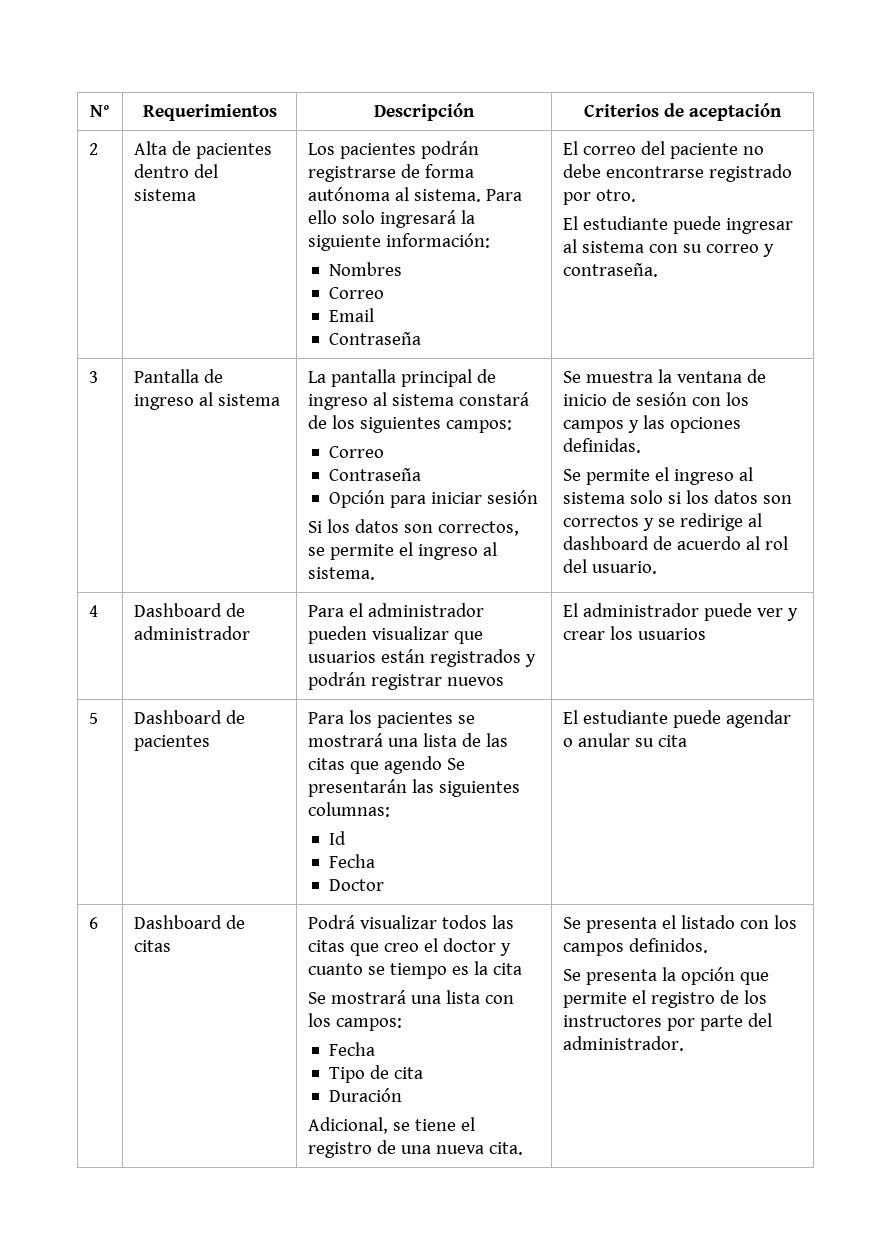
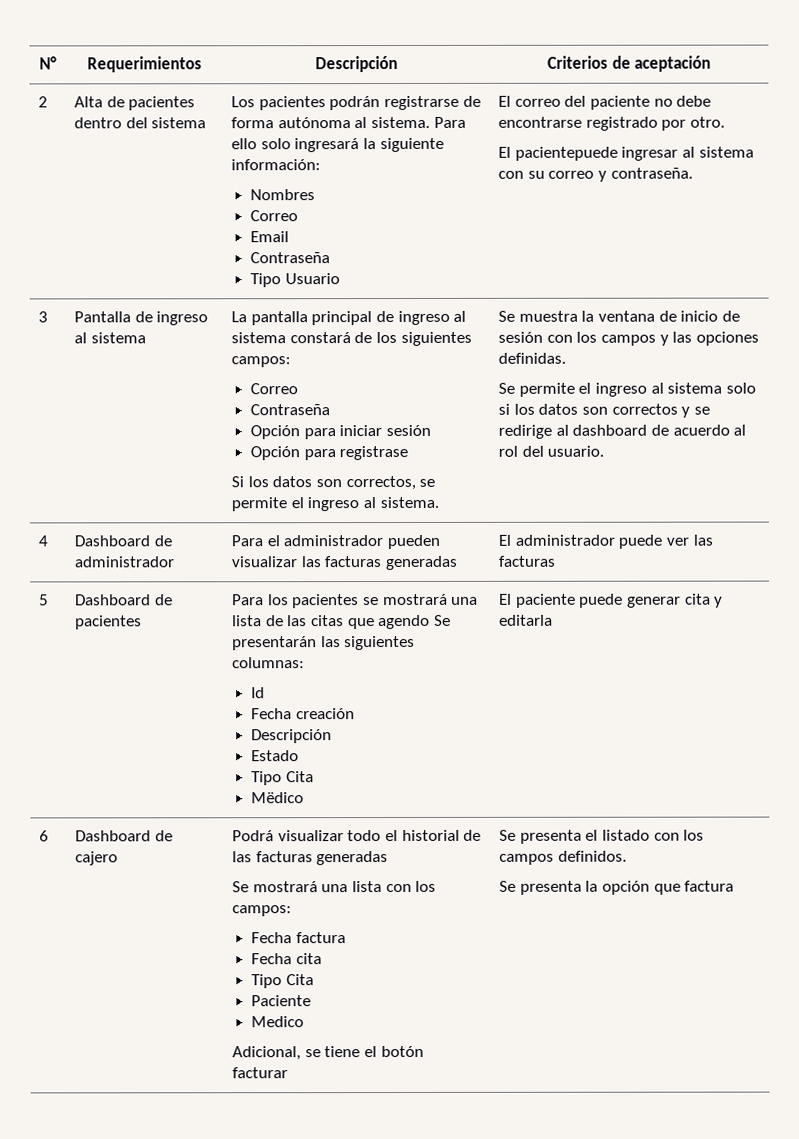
(421, 338) none -> [250,273,340,288] // Tipo Usuario
[583,216,722,234] estudiante puede -> [514,146,618,161] pacientepuede
(538, 497) none -> [250,445,409,461] // Opción para registrase
[454,631,484,644] [308,649,537,667] [308,672,505,690] que usuarios están registrados y podrán registrar nuevos -> [300,555,459,571] las facturas generadas
[787,608,799,621] [563,626,707,640] y crear los usuarios -> [692,534,713,546] [498,555,556,567] las facturas
[328,879,384,891] [563,710,792,728] [563,733,688,747] // Doctor | El estudiante puede agendar o anular su cita -> [295,708,355,720] [251,729,333,744] [251,750,300,762] [251,771,314,786] [251,792,305,804] [499,593,724,608] [499,614,554,626] creación // Descripción // Estado // Tipo Cita // Mëdico | El paciente puede generar cita y editarla
[134,940,172,952] citas -> [75,851,119,866] cajero
[442,915,515,929] [308,938,512,956] [308,961,523,979] todos las citas que creo el doctor y cuanto se tiempo es la cita -> [347,829,482,842] [232,851,389,866] todo el historial de las facturas generadas
[328,1065,423,1083] [328,1088,402,1102] // Tipo de cita // Duración -> [295,932,346,944] [251,953,322,965] [251,974,314,989] [251,995,312,1007] [251,1016,305,1028] factura // Fecha cita // Tipo Cita // Paciente // Medico
[308,1140,524,1158] registro de una nueva cita. -> [380,1045,424,1058] [232,1067,289,1079] botón facturar
[563,990,768,1008] [563,1013,773,1031] [563,1036,685,1051] permite el registro de los instructores por parte del administrador. -> [684,880,735,892] factura

